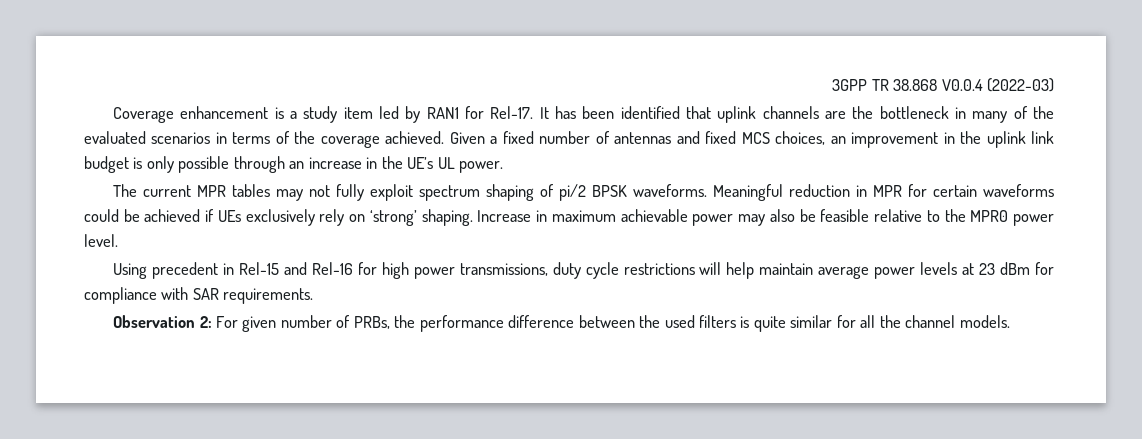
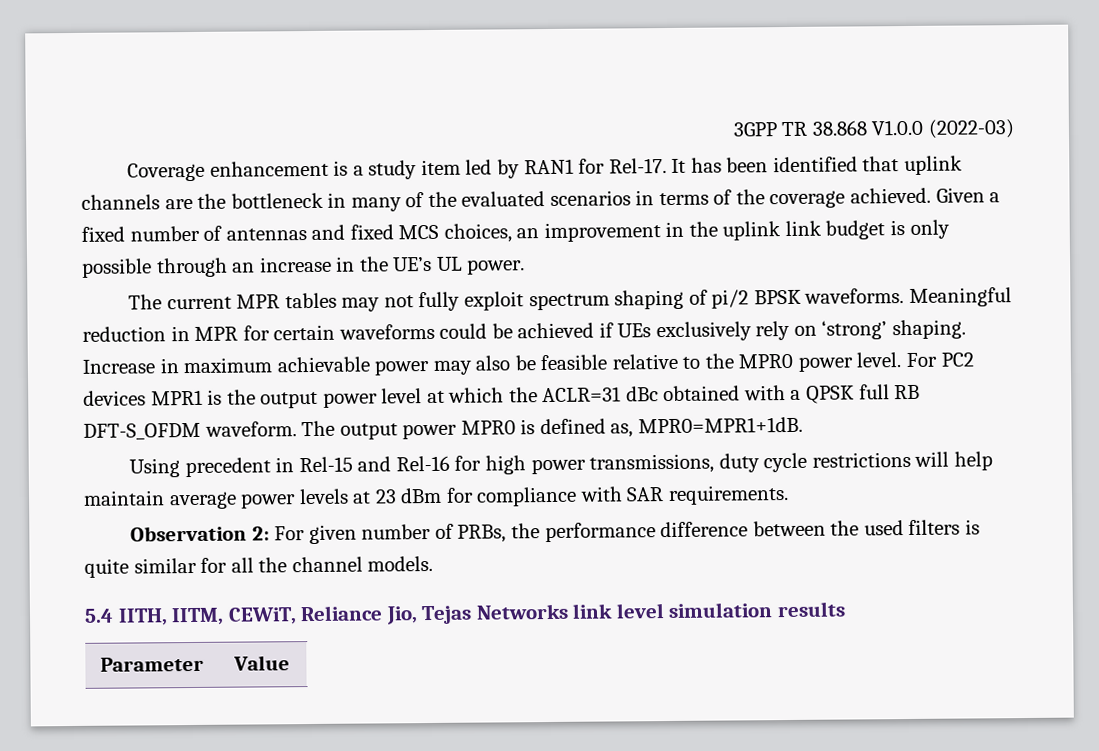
[941,79,983,91] V0.0.4 -> [871,119,924,136] V1.0.0
(118, 240) none -> [906,352,974,368] [83,384,921,409] [83,416,803,440] For PC2 devices MPR1 is the output power level at which the ACLR=31 dBc obtained with a QPSK full RB DFT-S_OFDM waveform. The output power MPR0 is defined as, MPR0=MPR1+1dB.
(1010, 321) none -> [84,601,846,626] [100,656,205,672] [233,655,291,671] // 5.4 IITH, IITM, CEWiT, Reliance Jio, Tejas Networks link level simulation results // Parameter | Value

